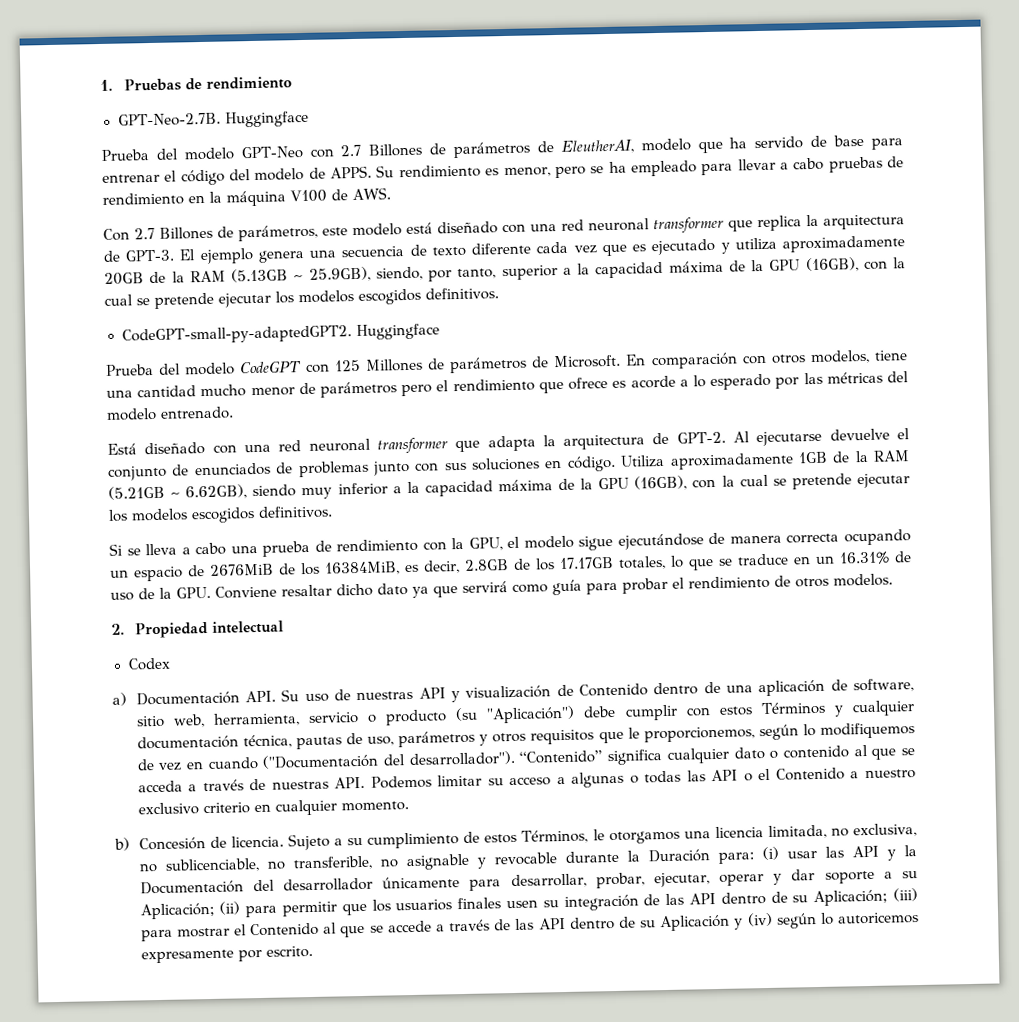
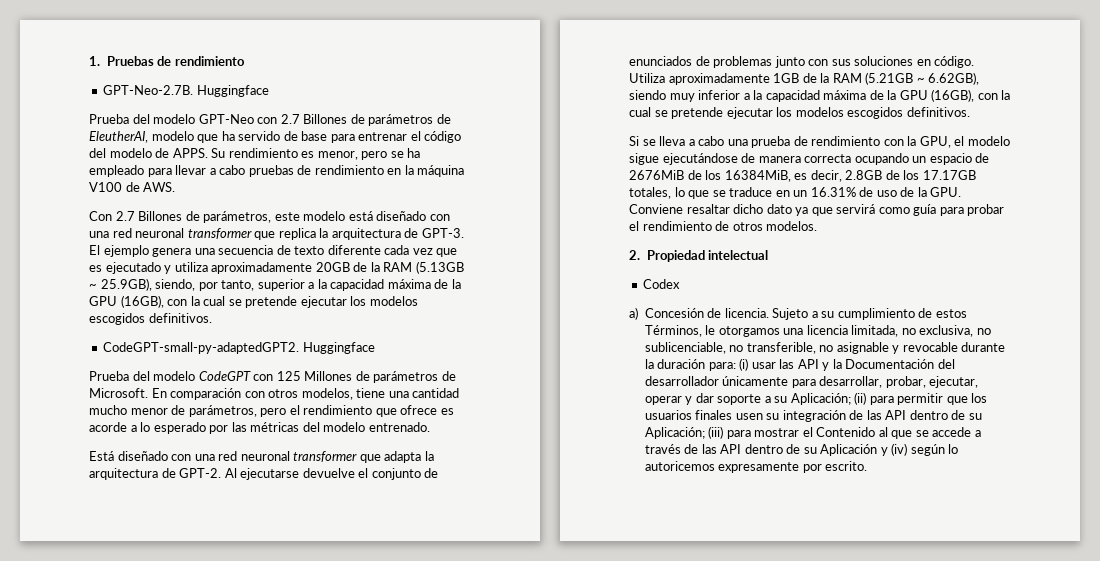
[320,381,398,398] parámetros -> [188,405,257,417] parámetros,
[135,678,914,706] [135,700,915,728] [136,722,915,750] [136,744,916,771] [137,767,917,793] [137,799,409,816] [114,837,130,851] Documentación API. Su uso de nuestras API y visualización de Contenido dentro de una aplicación de software, sitio web, herramienta, servicio o producto (su "Aplicación") debe cumplir con estos Términos y cualquier documentación técnica, pautas de uso, parámetros y otros requisitos que le proporcionemos, según lo modifiquemos de vez en cuando ("Documentación del desarrollador"). “Contenido” significa cualquier dato o contenido al que se acceda a través de nuestras API. Podemos limitar su acceso a algunas o todas las API o el Contenido a nuestro exclusivo criterio en cualquier momento. // b) -> (638, 313) none
[647,849,710,863] Duración -> [657,359,706,369] duración

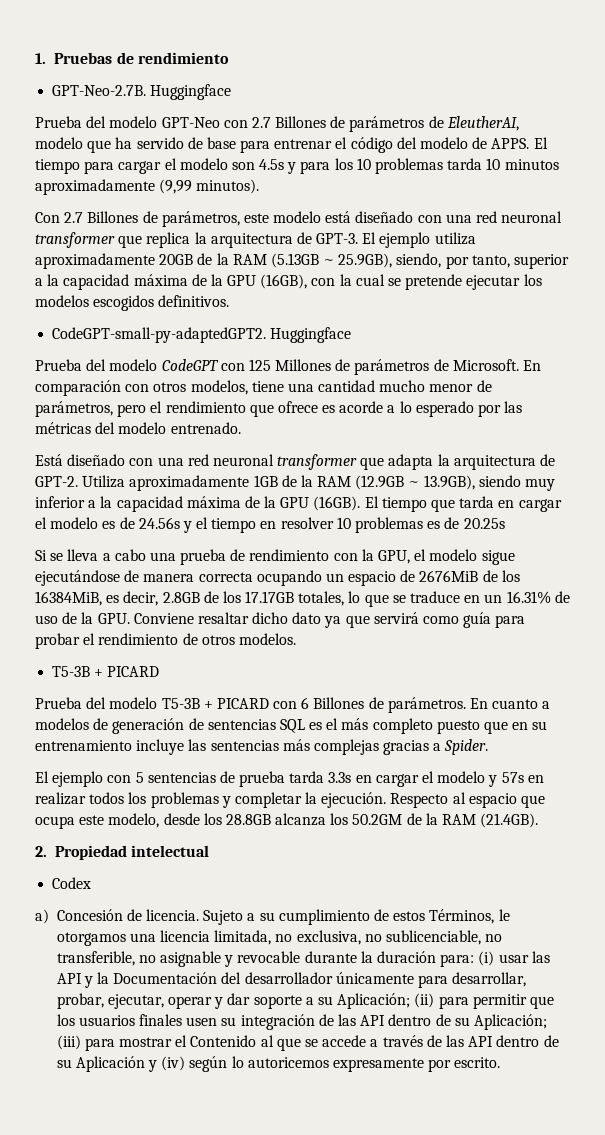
[211,148,421,160] [89,165,465,177] [89,182,176,192] Su rendimiento es menor, pero se ha empleado para llevar a cabo pruebas de rendimiento en la máquina V100 de AWS. -> [533,137,548,149] [35,158,559,174] [35,179,260,195] El tiempo para cargar el modelo son 4.5s y para los 10 problemas tarda 10 minutos aproximadamente (9,99 minutos).
[152,245,458,257] [89,262,172,274] genera una secuencia de texto diferente cada vez que es ejecutado y -> (431, 240) none
[224,468,439,480] [629,56,975,68] Al ejecutarse devuelve el conjunto de enunciados de problemas junto con sus soluciones en código. -> (78, 481) none
[865,72,980,85] (5.21GB ~ 6.62GB), -> [355,475,475,490] (12.9GB ~ 13.9GB),
[931,89,1011,102] [629,107,970,119] (16GB), con la cual se pretende ejecutar los modelos escogidos definitivos. -> [313,496,562,512] [35,517,505,533] (16GB). El tiempo que tarda en cargar el modelo es de 24.56s y el tiempo en resolver 10 problemas es de 20.25s
(818, 226) none -> [52,666,160,677] [35,697,551,713] [35,718,548,734] [35,739,489,755] [35,771,544,787] [35,792,546,808] [35,813,539,829] // T5-3B + PICARD // Prueba del modelo T5-3B + PICARD con 6 Billones de parámetros. En cuanto a modelos de generación de sentencias SQL es el más completo puesto que en su entrenamiento incluye las sentencias más complejas gracias a Spider. // El ejemplo con 5 sentencias de prueba tarda 3.3s en cargar el modelo y 57s en realizar todos los problemas y completar la ejecución. Respecto al espacio que ocupa este modelo, desde los 28.8GB alcanza los 50.2GM de la RAM (21.4GB).

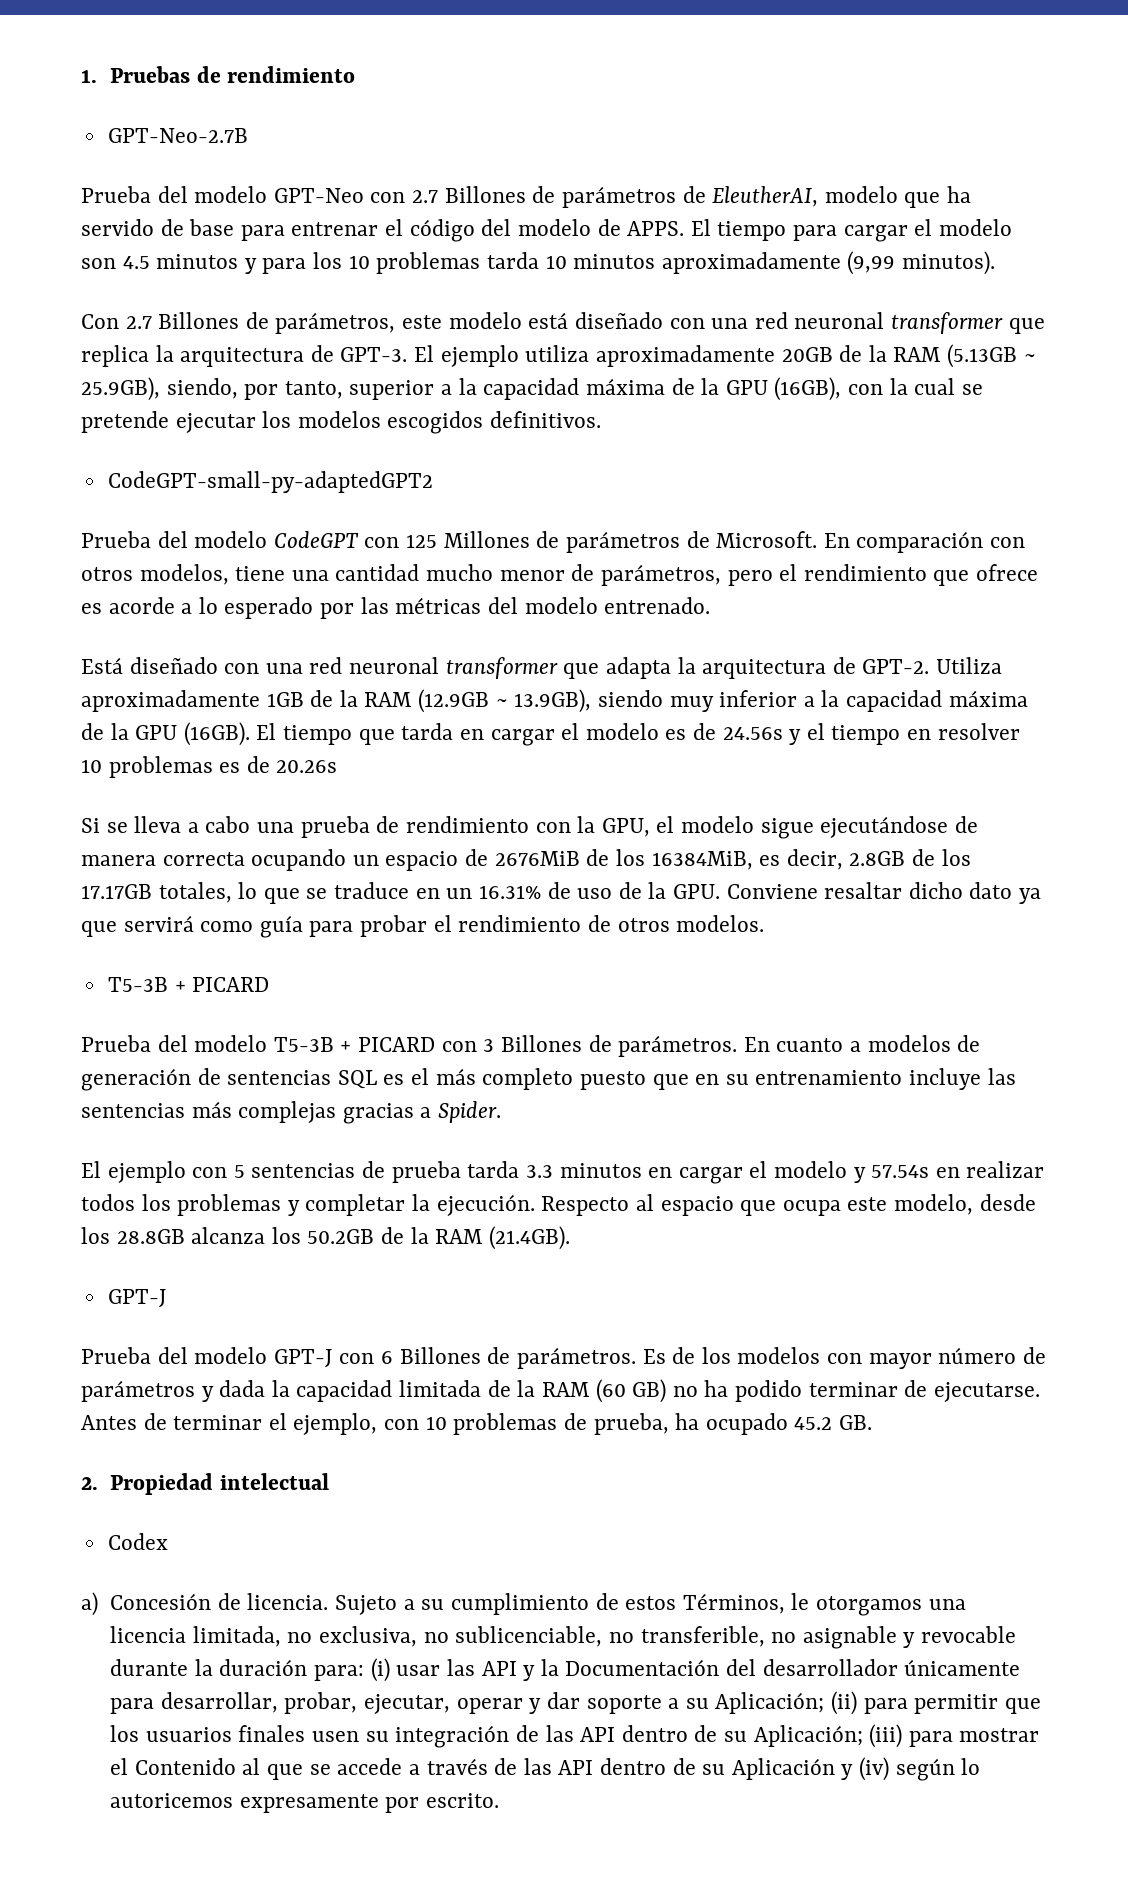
[52,84,232,100] GPT-Neo-2.7B. Huggingface -> [107,128,248,143] GPT-Neo-2.7B
[259,159,285,170] 4.5s -> [122,254,239,269] 4.5 minutos
[52,327,352,343] CodeGPT-small-py-adaptedGPT2. Huggingface -> [107,471,433,493] CodeGPT-small-py-adaptedGPT2
[463,518,505,529] 20.25s -> [276,760,338,773] 20.26s
[301,697,310,709] 6 -> [483,1039,495,1052] 3
[328,772,352,783] 3.3s -> [525,1163,642,1178] 3.3 minutos
[501,772,524,783] 57s -> [871,1165,930,1178] 57.54s
[352,814,403,825] 50.2GM -> [307,1229,375,1244] 50.2GB
(539, 820) none -> [107,1289,167,1308] [81,1347,1046,1369] [81,1379,1040,1403] [81,1413,872,1435] // GPT-J // Prueba del modelo GPT-J con 6 Billones de parámetros. Es de los modelos con mayor número de parámetros y dada la capacidad limitada de la RAM (60 GB) no ha podido terminar de ejecutarse. Antes de terminar el ejemplo, con 10 problemas de prueba, ha ocupado 45.2 GB.

